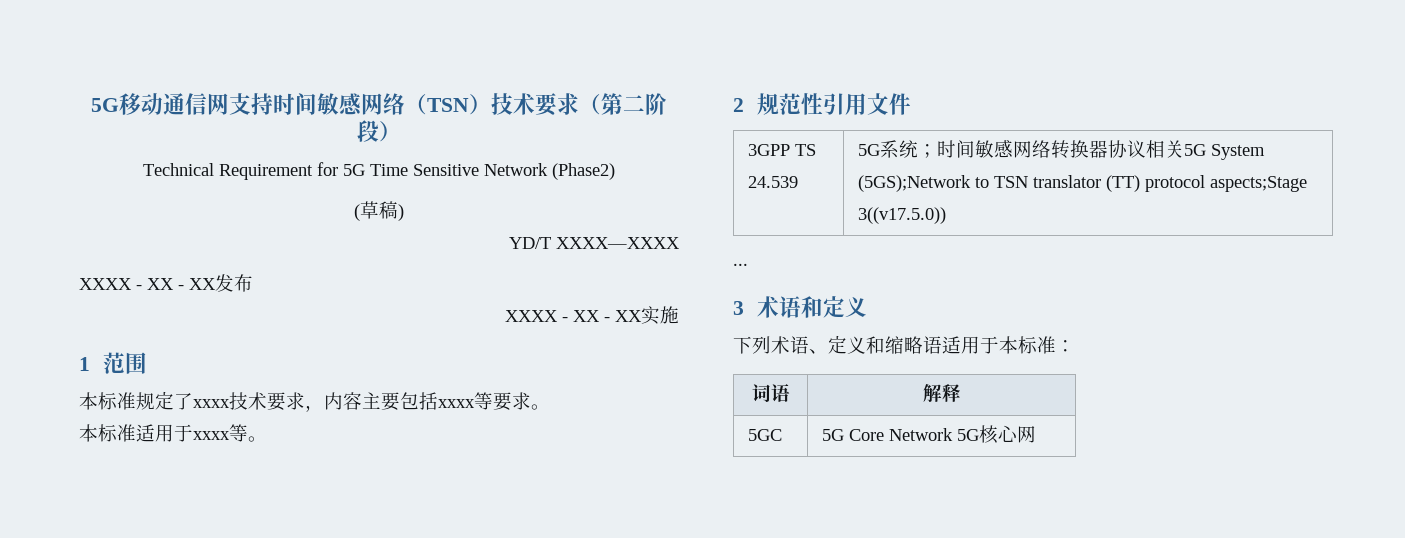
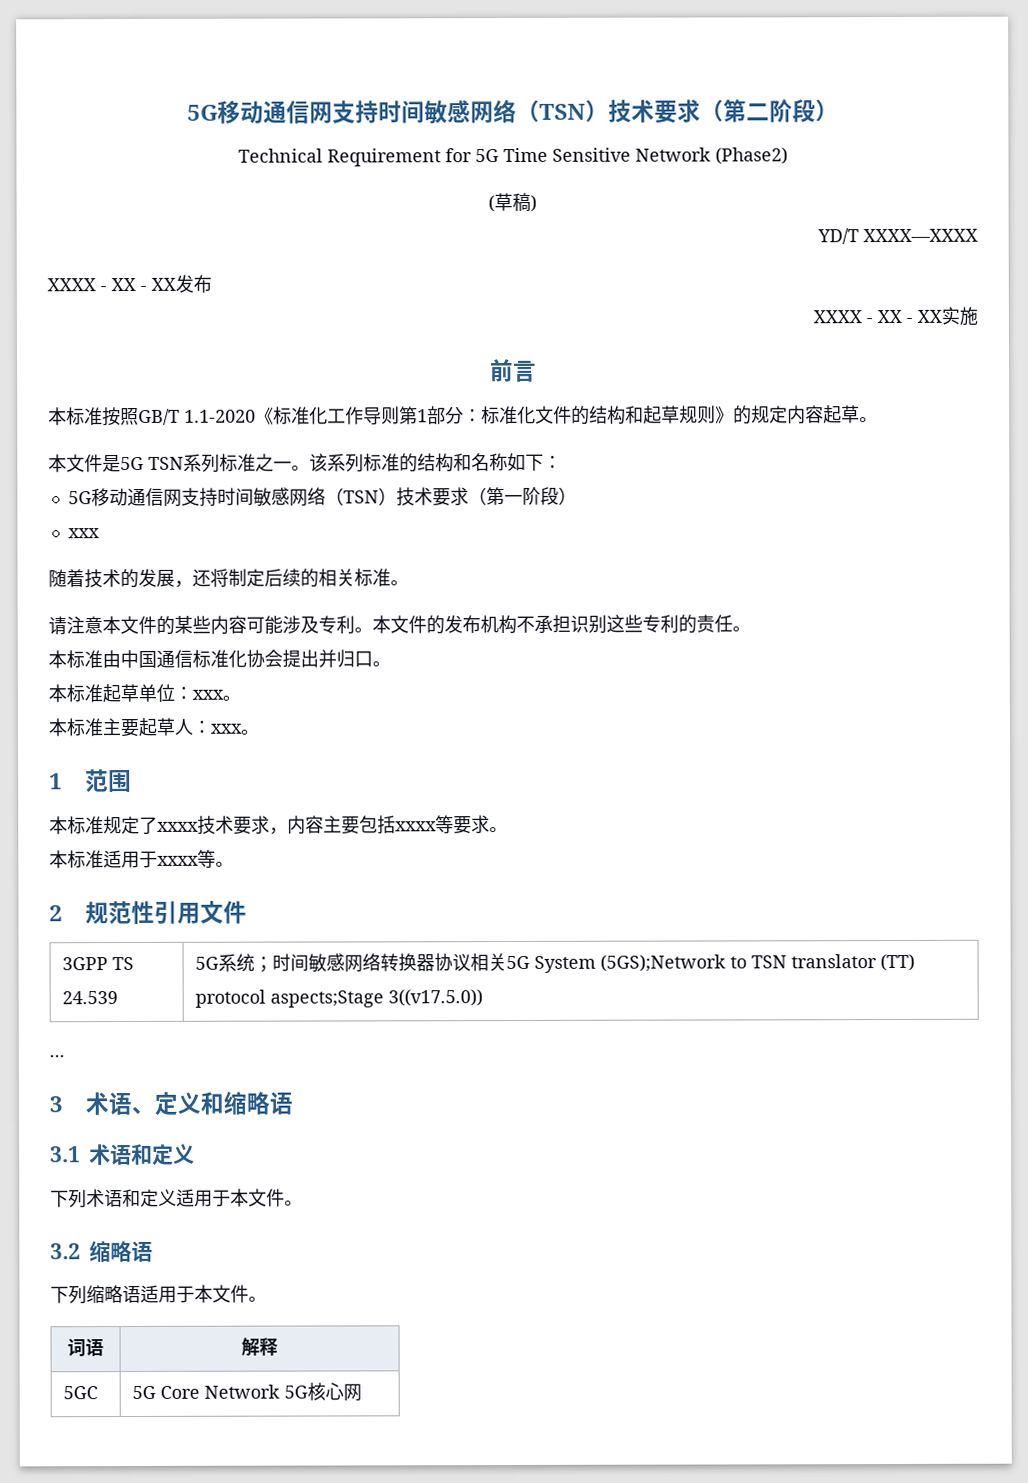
(679, 315) none -> [489,359,537,383] [48,405,878,427] [48,452,562,473] [67,486,577,507] [67,528,100,539] [48,568,409,589] [48,614,751,636] [48,649,391,669] [48,683,241,703] [48,717,259,738] // 前言 // 本标准按照GB/T 1.1-2020《标准化工作导则第1部分：标准化文件的结构和起草规则》的规定内容起草。 // 本文件是5G TSN系列标准之一。该系列标准的结构和名称如下： // 5G移动通信网支持时间敏感网络（TSN）技术要求（第一阶段） // xxx // 随着技术的发展，还将制定后续的相关标准。 // 请注意本文件的某些内容可能涉及专利。本文件的发布机构不承担识别这些专利的责任。 // 本标准由中国通信标准化协会提出并归口。 // 本标准起草单位：xxx。 // 本标准主要起草人：xxx。
[800,296,867,318] [733,335,885,354] 和定义 // 下列术语、定义和 -> [130,1091,293,1116] [50,1143,195,1166] [50,1188,303,1209] [50,1240,153,1263] [50,1285,87,1305] 、定义和缩略语 // 3.1术语和定义 // 下列术语和定义适用于本文件。 // 3.2缩略语 // 下列
[1018,336,1075,354] 标准： -> [212,1284,267,1303] 文件。

